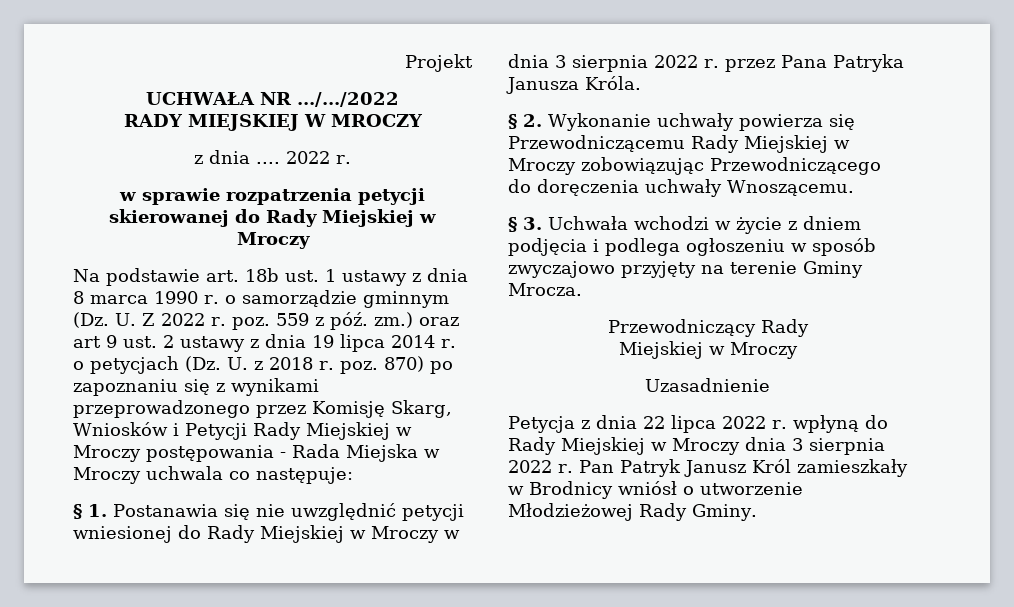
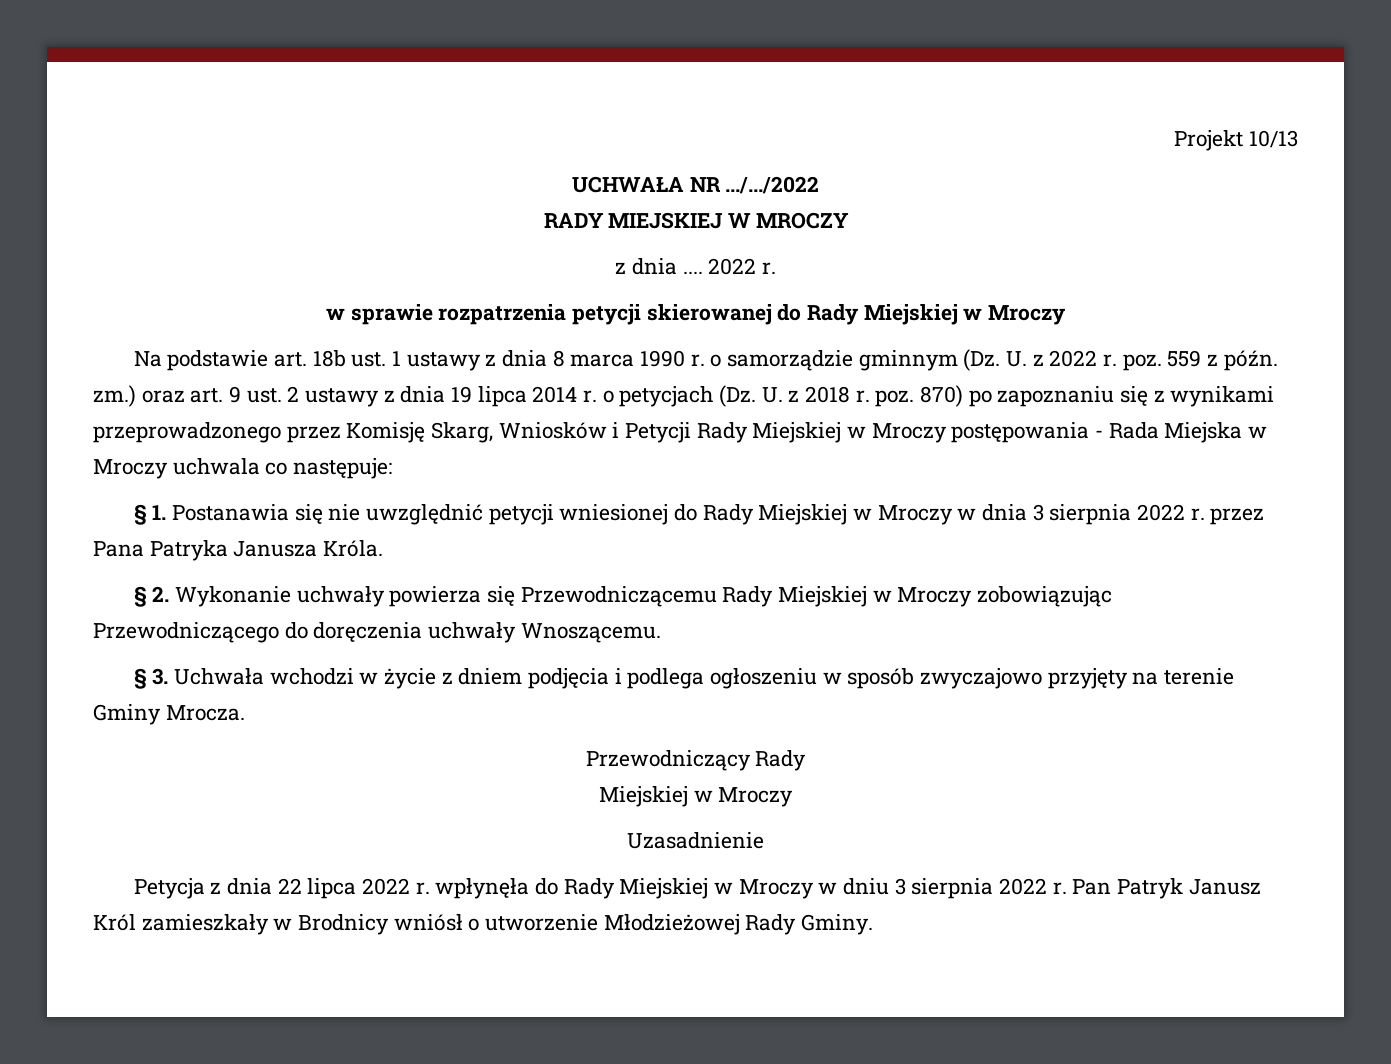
(473, 63) none -> [1249,130,1298,148] 10/13
[141,313,155,326] Z -> [1032,354,1044,366] z
[329,312,368,330] póź. -> [1223,350,1278,371] późn.
[73,336,101,348] art -> [190,388,224,403] art.
[792,415,888,433] [508,437,786,455] wpłyną do Rady Miejskiej w Mroczy dnia -> [435,878,890,899] wpłynęła do Rady Miejskiej w Mroczy w dniu

